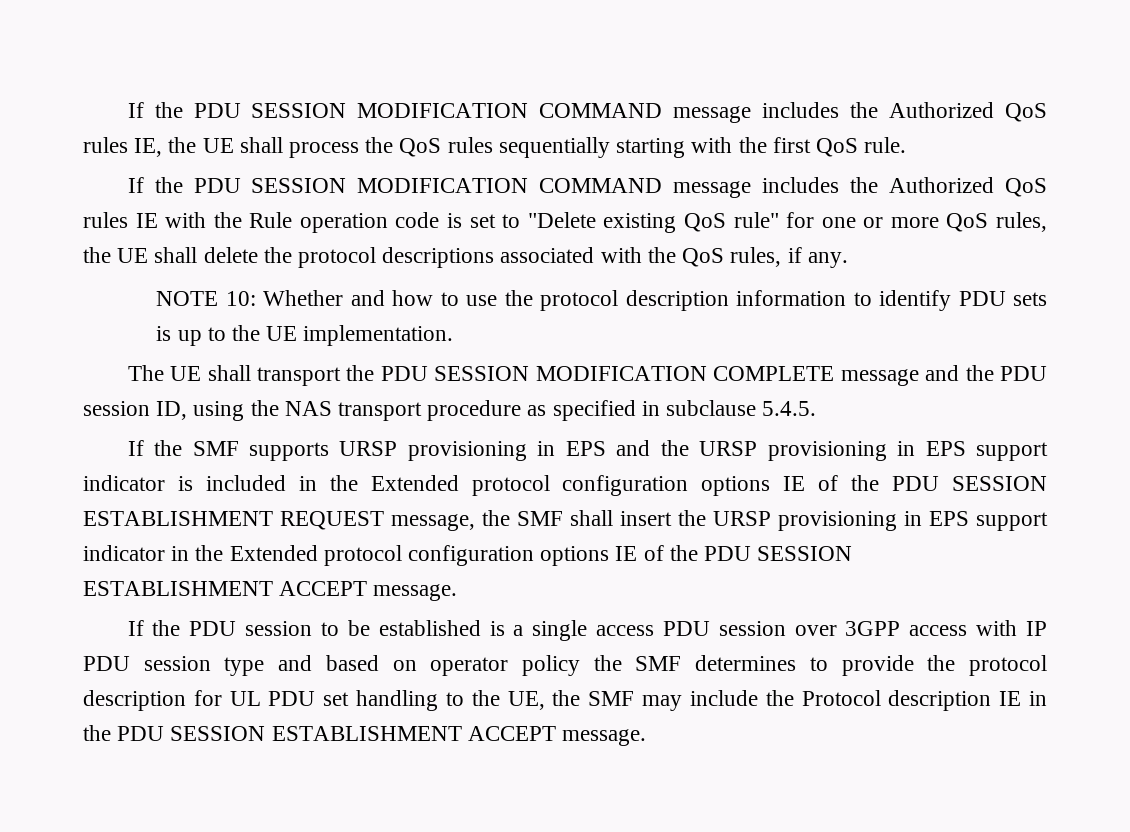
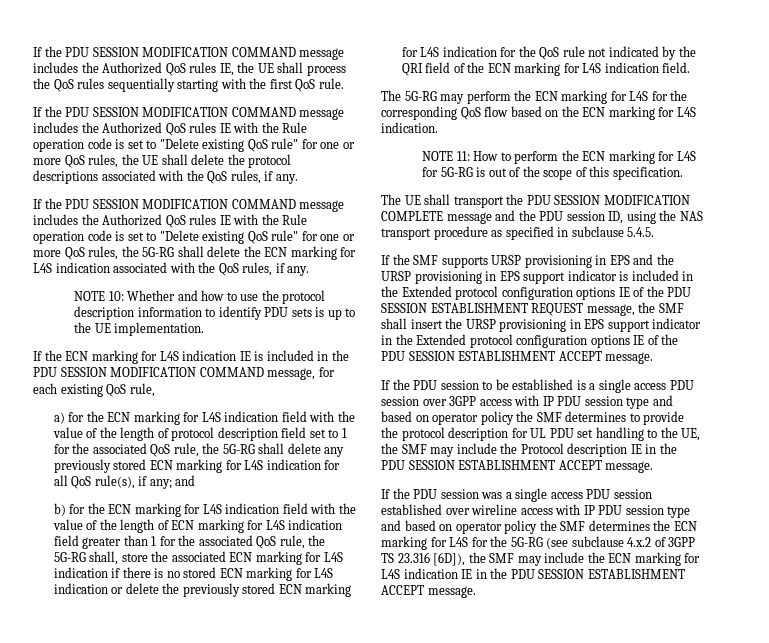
(848, 260) none -> [33,198,345,212] [33,214,308,228] [33,230,355,244] [33,246,357,260] [33,262,310,276] // If the PDU SESSION MODIFICATION COMMAND message includes the Authorized QoS rules IE with the Rule operation code is set to "Delete existing QoS rule" for one or more QoS rules, the 5G-RG shall delete the ECN marking for L4S indication associated with the QoS rules, if any.
(454, 335) none -> [33,350,349,364] [33,367,335,380] [33,383,155,397] [53,411,355,425] [52,427,347,441] [53,443,345,457] [53,459,341,473] [53,475,196,489] [53,503,356,517] [52,519,343,533] [53,535,326,549] [53,551,343,565] [53,567,334,581] [53,583,352,597] [401,46,696,60] [401,62,691,76] [381,90,688,104] [381,106,696,120] [381,122,438,133] [422,150,696,164] [422,166,683,180] // If the ECN marking for L4S indication IE is included in the PDU SESSION MODIFICATION COMMAND message, for each existing QoS rule, // a) for the ECN marking for L4S indication field with the value of the length of protocol description field set to 1 for the associated QoS rule, the 5G-RG shall delete any previously stored ECN marking for L4S indication for all QoS rule(s), if any; and // b) for the ECN marking for L4S indication field with the value of the length of ECN marking for L4S indication field greater than 1 for the associated QoS rule, the 5G-RG shall, store the associated ECN marking for L4S indication if there is no stored ECN marking for L4S indication or delete the previously stored ECN marking for L4S indication for the QoS rule not indicated by the QRI field of the ECN marking for L4S indication field. // The 5G-RG may perform the ECN marking for L4S for the corresponding QoS flow based on the ECN marking for L4S indication. // NOTE 11: How to perform the ECN marking for L4S for 5G-RG is out of the scope of this specification.
(647, 737) none -> [381,488,652,502] [381,504,691,518] [381,520,697,534] [381,536,696,550] [381,552,701,566] [381,568,685,579] [381,585,476,598] // If the PDU session was a single access PDU session established over wireline access with IP PDU session type and based on operator policy the SMF determines the ECN marking for L4S for the 5G-RG (see subclause 4.x.2 of 3GPP TS 23.316 [6D]), the SMF may include the ECN marking for L4S indication IE in the PDU SESSION ESTABLISHMENT ACCEPT message.

